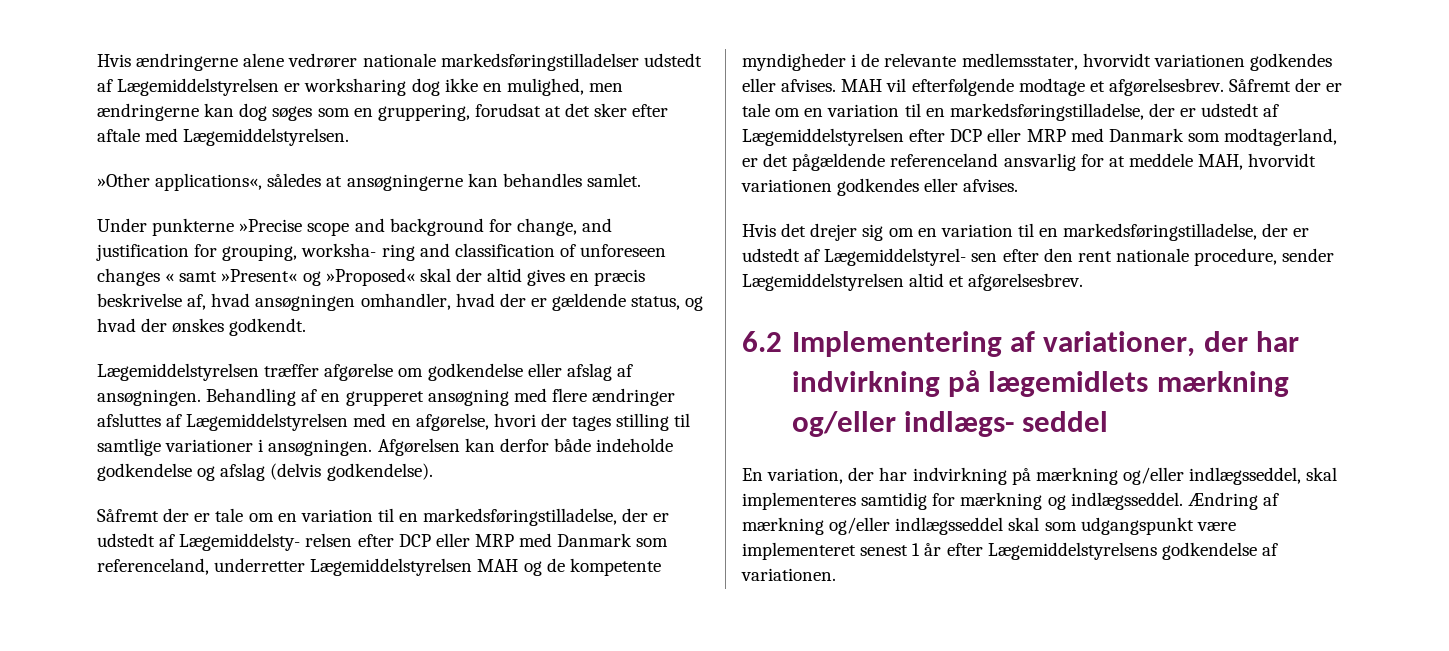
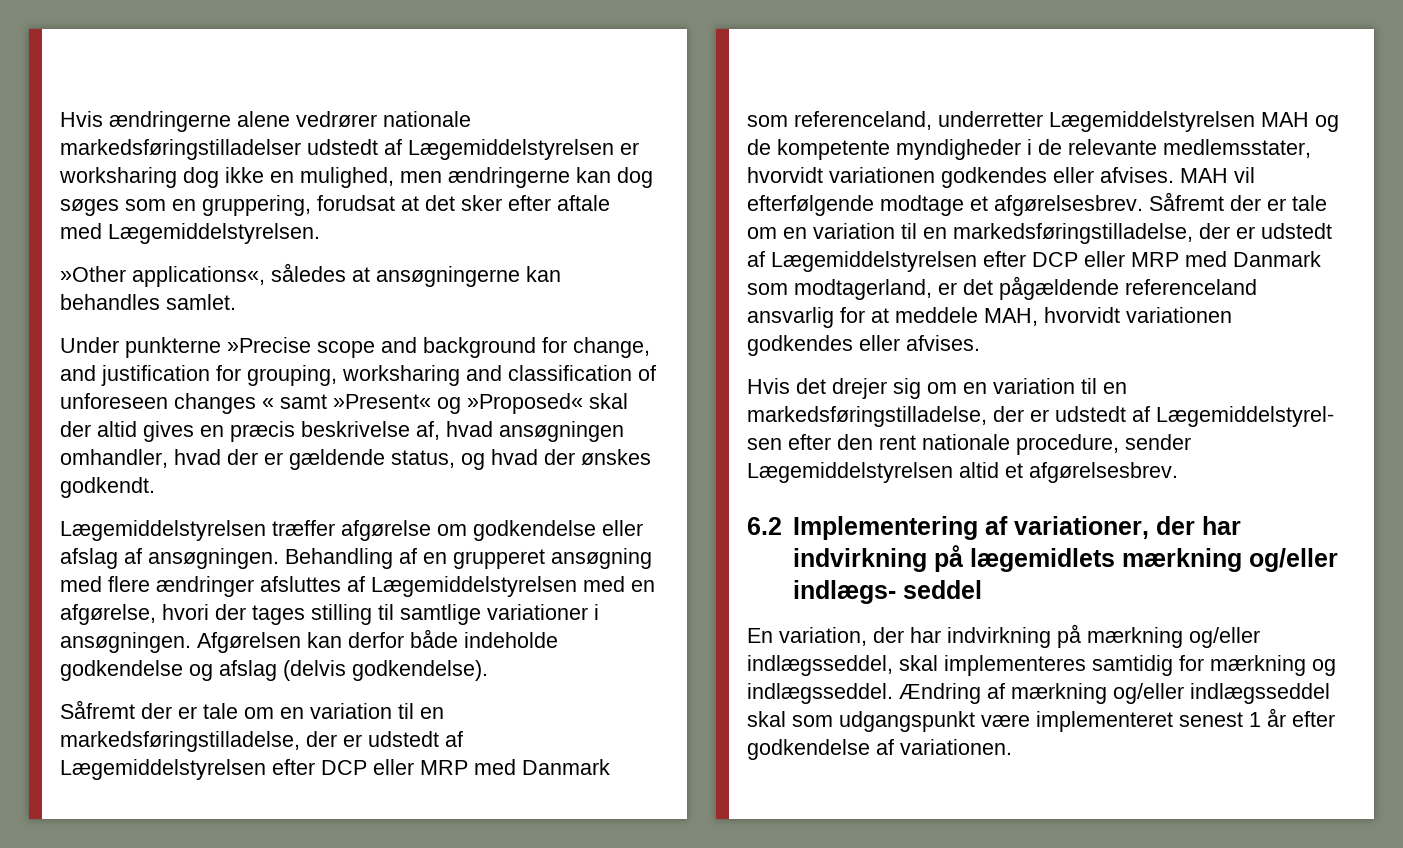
[301,243,415,261] worksha- ring -> [342,365,460,386] worksharing
[179,533,353,551] Lægemiddelsty- relsen -> [60,759,266,780] Lægemiddelstyrelsen
[987,542,1157,560] Lægemiddelstyrelsens -> (1335, 719) none

